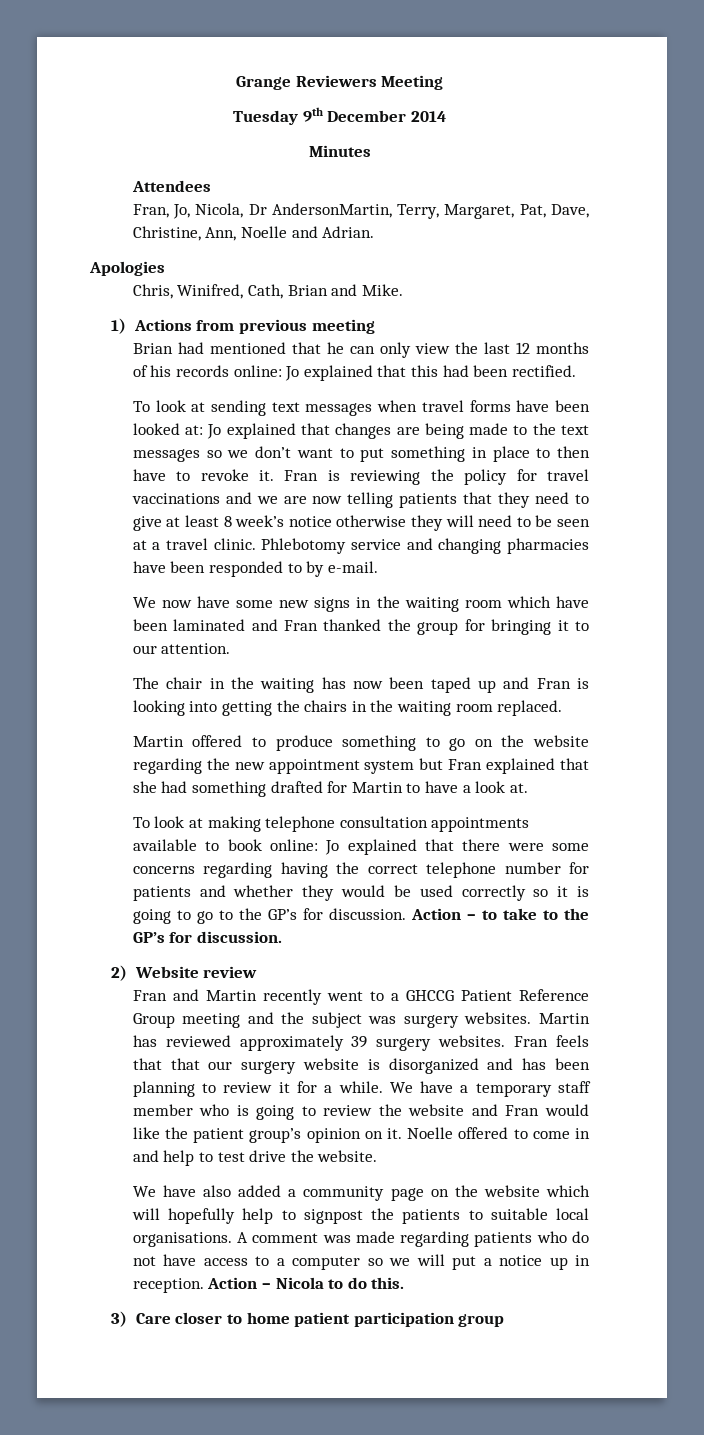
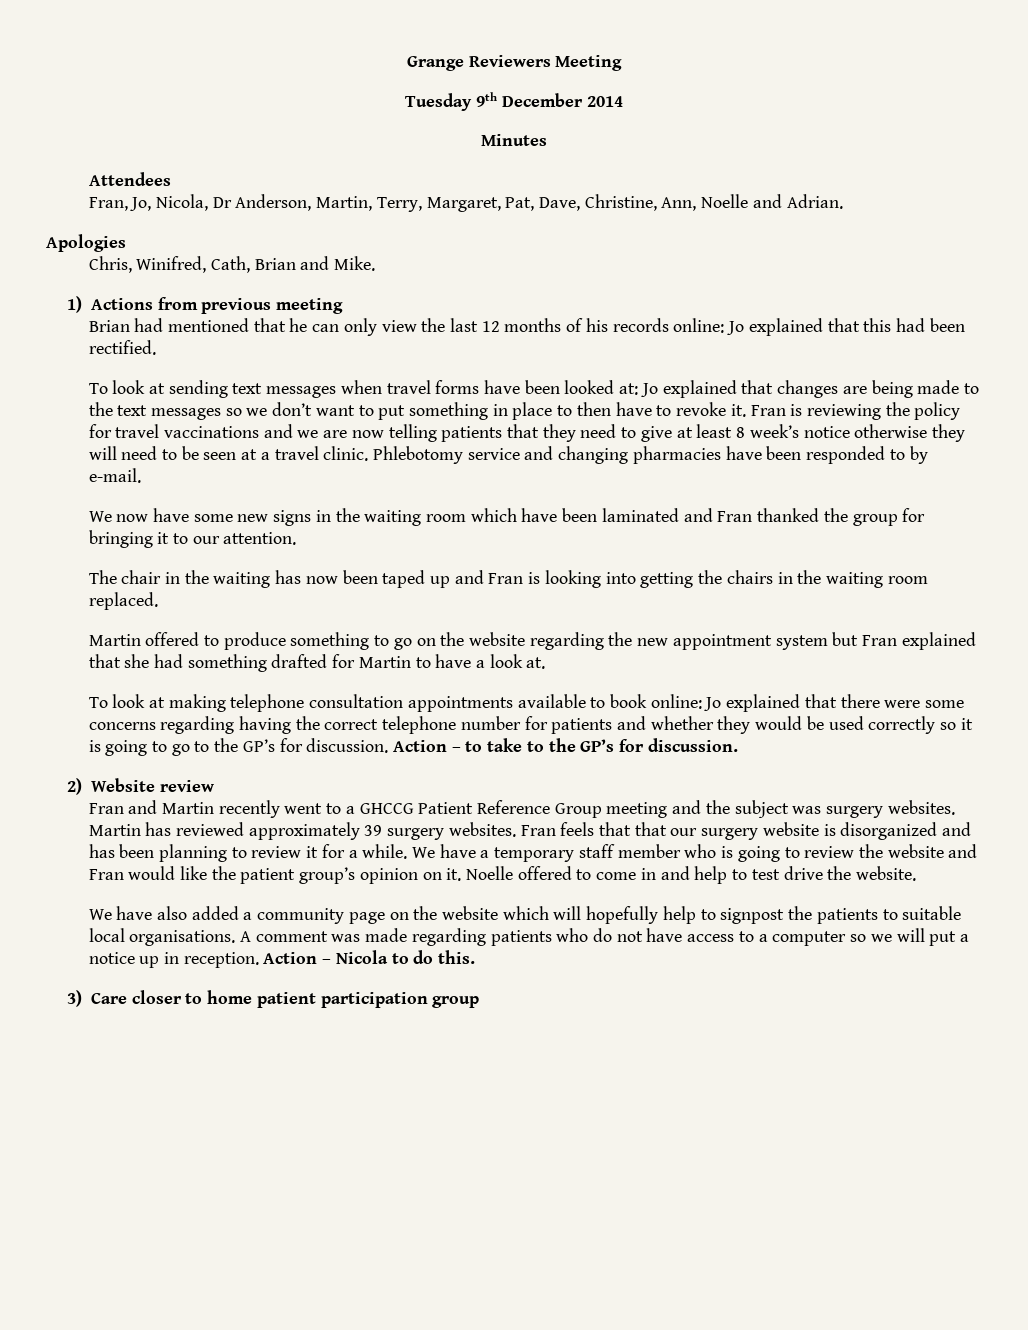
[271,203,392,218] AndersonMartin, -> [235,194,373,211] Anderson, Martin,

